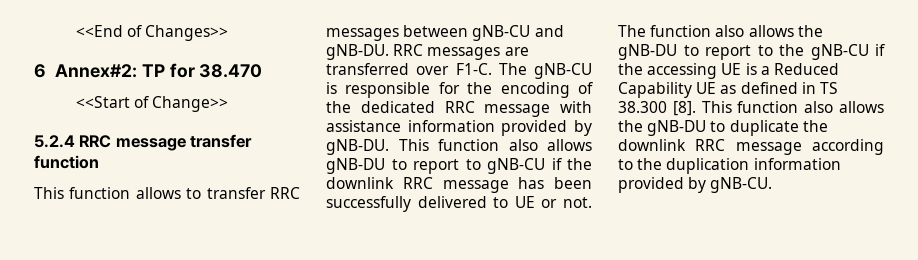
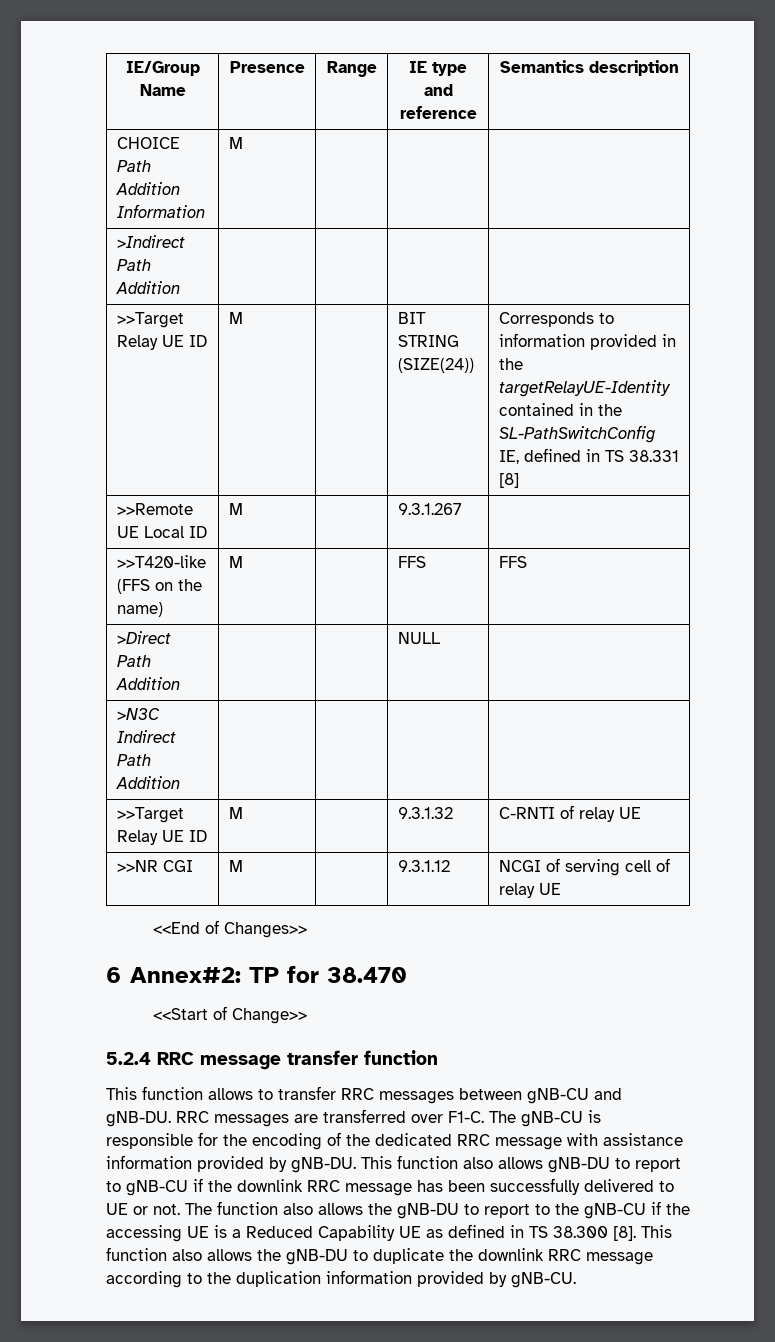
(75, 31) none -> [125,61,200,76] [139,84,186,96] [229,61,305,73] [326,61,377,77] [409,61,467,76] [423,84,453,96] [399,106,477,119] [499,60,679,76] [116,137,180,149] [116,160,151,172] [115,182,180,195] [116,204,205,218] [228,137,243,149] [116,235,185,248] [116,259,151,271] [115,281,180,294] [116,312,184,328] [116,335,207,350] [228,312,243,324] [397,312,426,324] [397,335,459,347] [397,358,474,373] [498,312,614,327] [498,333,676,350] [498,358,523,370] [498,380,671,397] [498,403,622,416] [498,425,655,443] [498,448,679,464] [498,473,519,488] [116,503,193,515] [116,526,207,538] [228,503,243,515] [397,503,462,515] [116,555,206,568] [116,579,202,594] [116,602,163,617] [228,556,243,568] [397,556,426,568] [498,556,527,568] [116,631,171,644] [116,655,151,667] [115,677,180,690] [397,632,440,644] [116,708,160,720] [116,730,176,743] [116,754,151,766] [115,776,180,789] [116,807,184,823] [116,830,207,845] [228,807,243,819] [397,807,453,819] [498,805,641,822] [116,860,193,872] [228,860,243,872] [397,860,450,872] [498,858,670,876] [498,883,561,898] IE/Group Name | Presence | Range | IE type and reference | Semantics description // CHOICE Path Addition Information | M | | | // >Indirect Path Addition | | | | // >>Target Relay UE ID | M | | BIT STRING (SIZE(24)) | Corresponds to information provided in the targetRelayUE-Identity contained in the SL-PathSwitchConfig IE, defined in TS 38.331 [8] // >>Remote UE Local ID | M | | 9.3.1.267 | // >>T420-like (FFS on the name) | M | | FFS | FFS // >Direct Path Addition | | | NULL | // >N3C Indirect Path Addition | | | | // >>Target Relay UE ID | M | | 9.3.1.32 | C-RNTI of relay UE // >>NR CGI | M | | 9.3.1.12 | NCGI of serving cell of relay UE //

